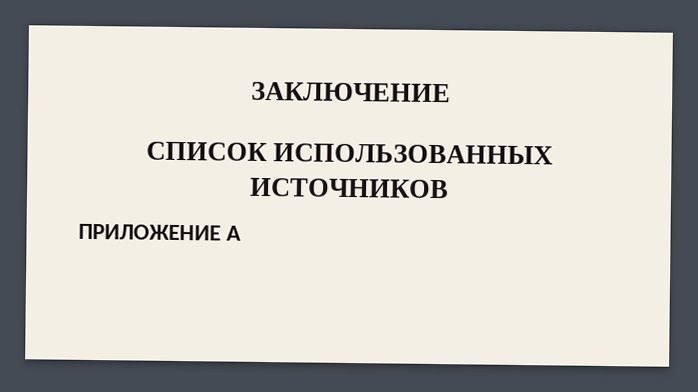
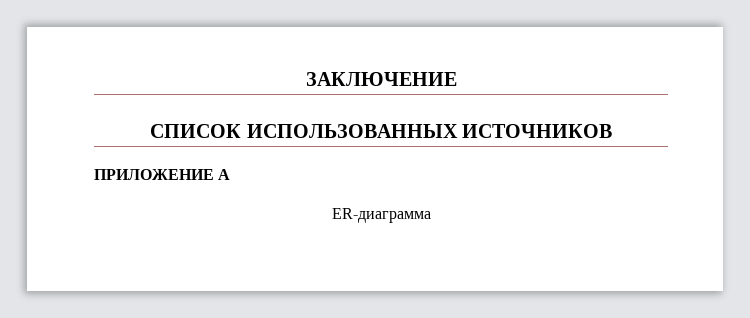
(242, 233) none -> [331,208,431,223] // ER-диаграмма

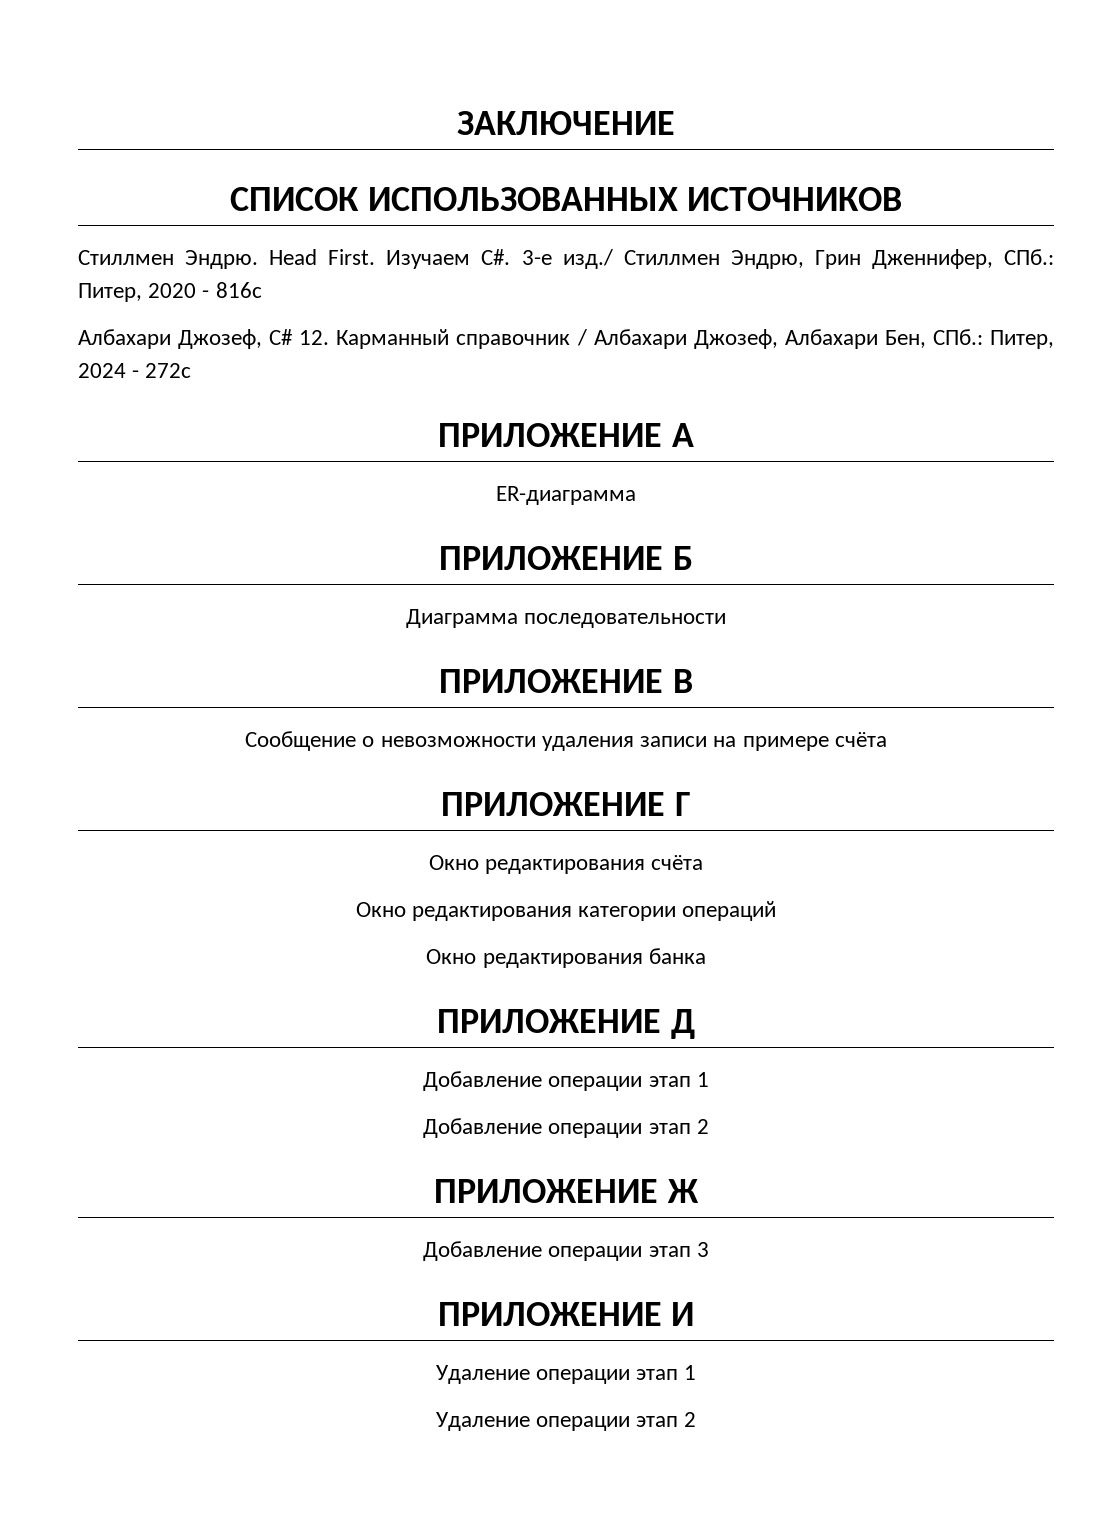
[94,169,231,180] [331,208,431,223] ПРИЛОЖЕНИЕ А // ER-диаграмма -> [78,249,1054,269] [78,282,262,302] [78,329,1054,349] [78,363,192,378] [438,423,694,447] [496,486,636,505] [439,546,693,570] [405,609,727,628] [439,669,693,693] [245,731,887,751] [441,792,691,816] [428,855,704,874] [355,901,777,921] [426,948,706,968] [437,1009,695,1039] [423,1071,709,1091] [423,1118,709,1138] [434,1179,699,1203] [423,1241,709,1261] [437,1302,695,1326] [435,1365,697,1384] [435,1412,697,1431] Стиллмен Эндрю. Head First. Изучаем C#. 3-е изд./ Стиллмен Эндрю, Грин Дженнифер, СПб.: Питер, 2020 - 816с // Албахари Джозеф, C# 12. Карманный справочник / Албахари Джозеф, Албахари Бен, СПб.: Питер, 2024 - 272с // ПРИЛОЖЕНИЕ А // ER-диаграмма // ПРИЛОЖЕНИЕ Б // Диаграмма последовательности // ПРИЛОЖЕНИЕ В // Сообщение о невозможности удаления записи на примере счёта // ПРИЛОЖЕНИЕ Г // Окно редактирования счёта // Окно редактирования категории операций // Окно редактирования банка // ПРИЛОЖЕНИЕ Д // Добавление операции этап 1 // Добавление операции этап 2 // ПРИЛОЖЕНИЕ Ж // Добавление операции этап 3 // ПРИЛОЖЕНИЕ И // Удаление операции этап 1 // Удаление операции этап 2

